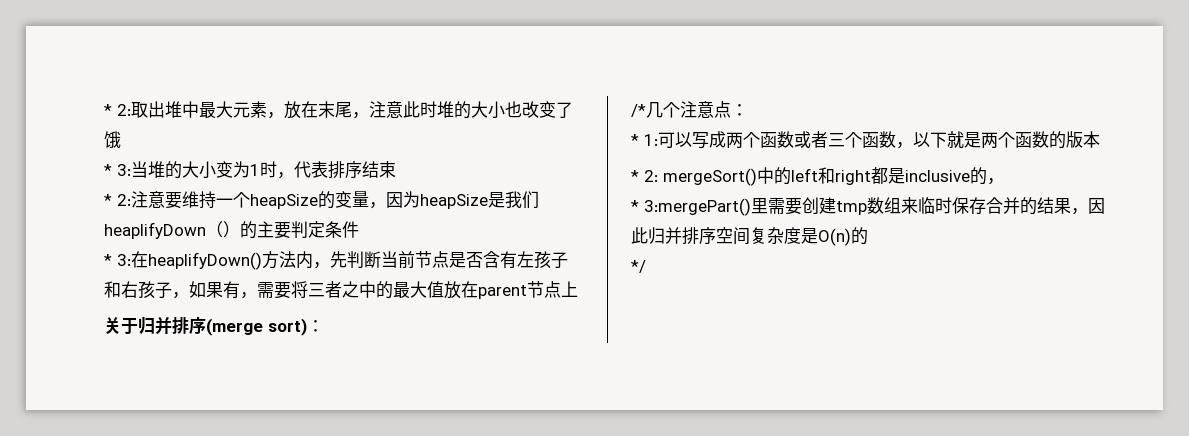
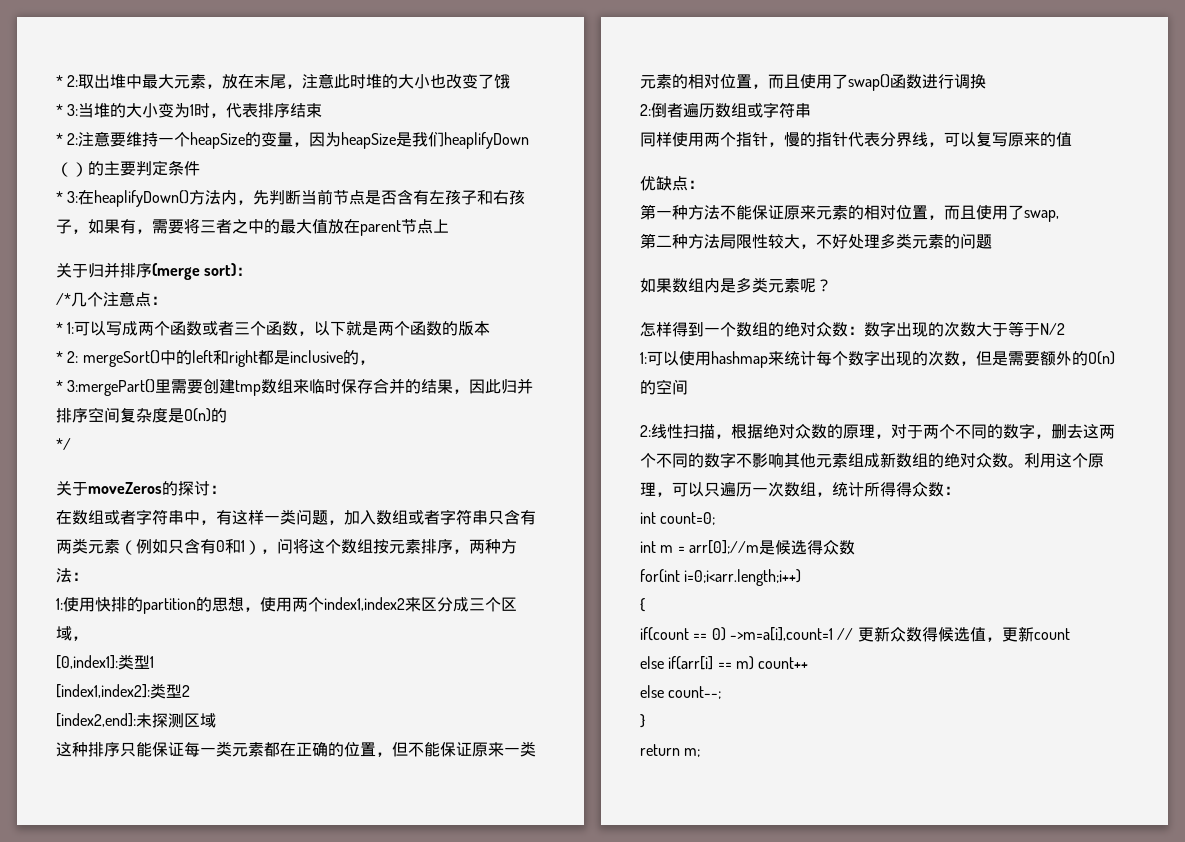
(646, 266) none -> [56,481,226,496] [56,509,536,525] [56,538,517,555] [56,568,88,583] [56,597,517,614] [56,626,88,641] [56,654,154,670] [56,683,190,699] [56,713,216,728] [56,741,536,757] [640,74,986,91] [640,102,811,118] [640,132,1072,147] [640,176,704,191] [640,204,1059,222] [640,233,992,249] [640,277,832,293] [640,321,1065,337] [640,350,1115,368] [640,379,688,395] [640,423,1115,439] [640,452,1104,468] [640,481,960,497] [640,512,716,525] [640,539,855,555] [640,569,802,586] [640,598,645,612] [640,626,1070,642] [640,656,809,670] [640,685,722,699] [640,714,645,728] [640,744,701,757] // 关于moveZeros的探讨： // 在数组或者字符串中，有这样一类问题，加入数组或者字符串只含有两类元素（例如只含有0和1），问将这个数组按元素排序，两种方法： // 1:使用快排的partition的思想，使用两个index1,index2来区分成三个区域， // [0,index1]:类型1 // [index1,index2]:类型2 // [index2,end]:未探测区域 // 这种排序只能保证每一类元素都在正确的位置，但不能保证原来一类元素的相对位置，而且使用了swap()函数进行调换 // 2:倒者遍历数组或字符串 // 同样使用两个指针，慢的指针代表分界线，可以复写原来的值 // 优缺点： // 第一种方法不能保证原来元素的相对位置，而且使用了swap, // 第二种方法局限性较大，不好处理多类元素的问题 // 如果数组内是多类元素呢？ // 怎样得到一个数组的绝对众数：数字出现的次数大于等于N/2 // 1:可以使用hashmap来统计每个数字出现的次数，但是需要额外的O(n)的空间 // 2:线性扫描，根据绝对众数的原理，对于两个不同的数字，删去这两个不同的数字不影响其他元素组成新数组的绝对众数。利用这个原理，可以只遍历一次数组，统计所得得众数： // int count=0; // int m = arr[0];//m是候选得众数 // for(int i=0;i<arr.length;i++) // { // if(count == 0) ->m=a[i],count=1 // 更新众数得候选值，更新count // else if(arr[i] == m) count++ // else count--; // } // return m;

